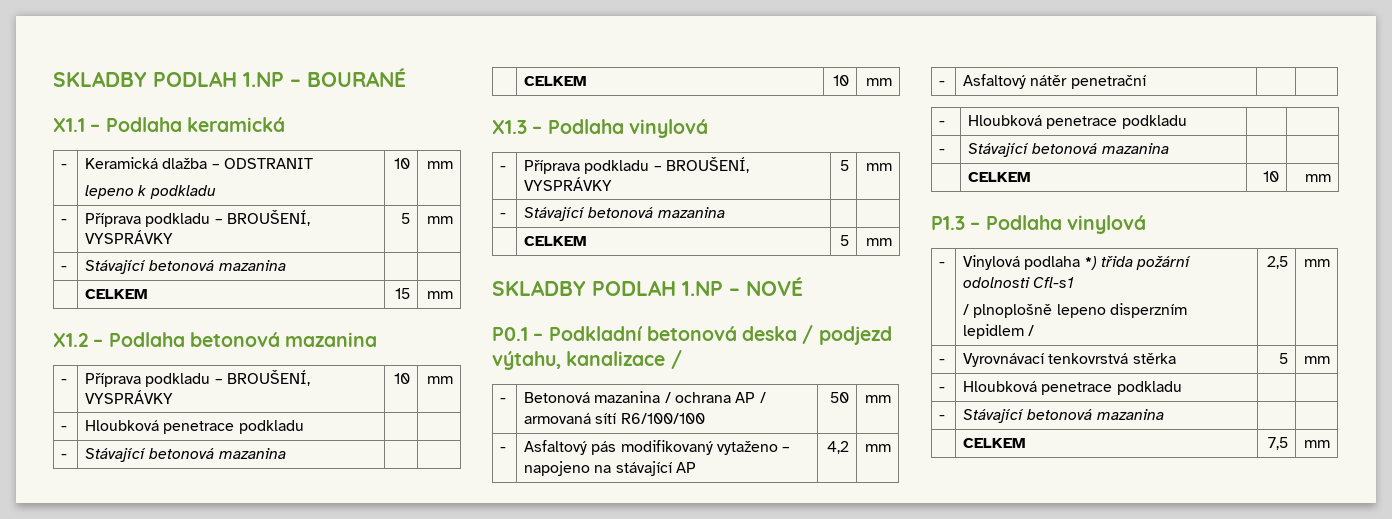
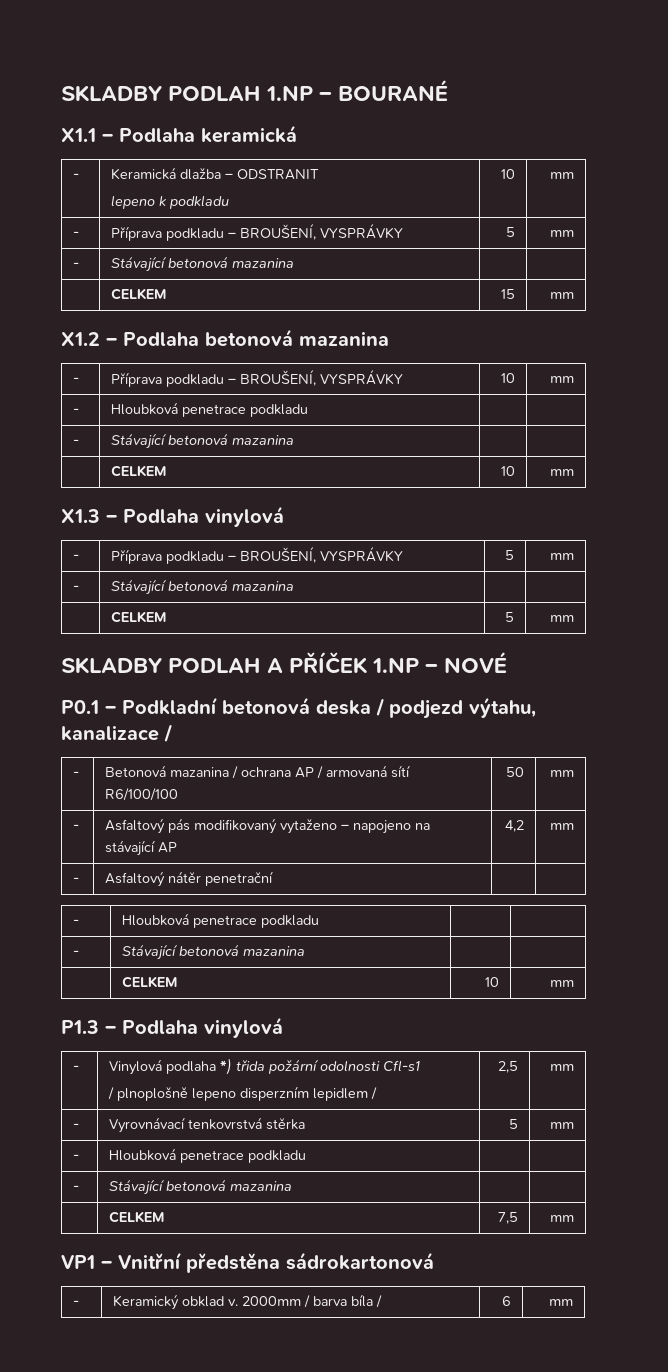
(676, 288) none -> [267,651,369,674] A PŘÍČEK
(1331, 444) none -> [61,1252,434,1273] [73,1300,80,1306] [113,1294,383,1310] [501,1296,511,1306] [548,1299,573,1306] // VP1 – Vnitřní předstěna sádrokartonová // - | Keramický obklad v. 2000mm / barva bíla / | 6 | mm

